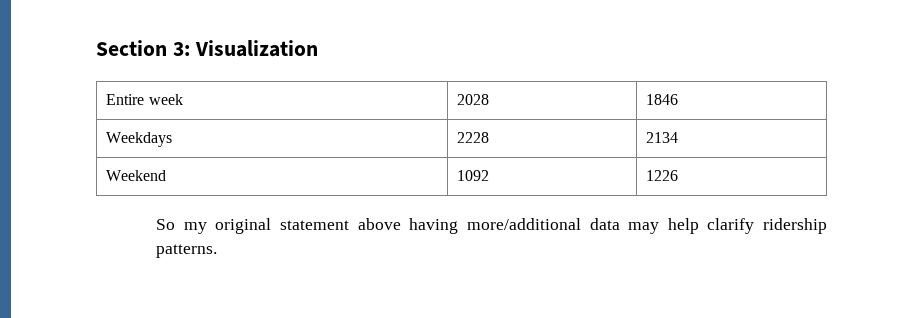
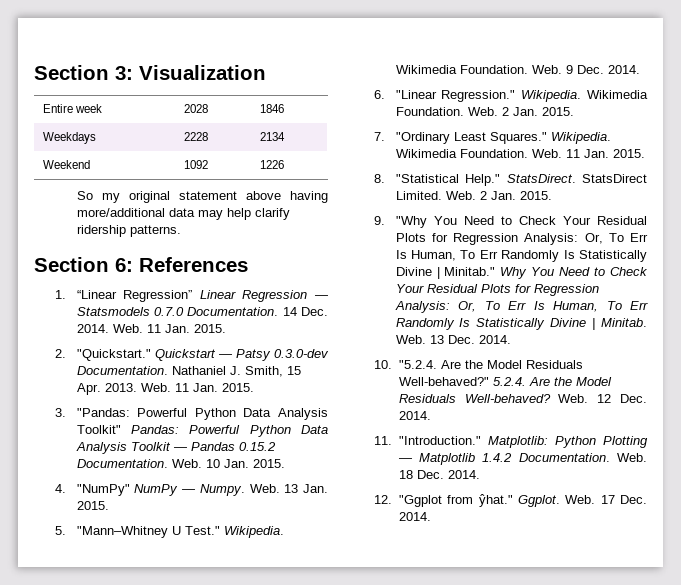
(218, 251) none -> [34,257,248,272] [55,290,330,302] [76,307,329,316] [76,324,226,333] [55,349,330,361] [76,366,301,377] [76,383,254,395] [55,408,329,420] [76,425,329,437] [75,442,276,454] [76,459,285,468] [55,484,328,496] [76,501,109,510] [55,526,284,538] [395,65,640,74] [374,90,648,102] [395,107,574,116] [374,132,611,144] [395,149,645,158] [374,174,647,186] [395,191,552,200] [374,216,647,228] [395,233,648,245] [395,250,647,262] [395,267,648,279] [395,284,599,296] [394,301,648,313] [395,318,647,330] [395,335,511,344] [374,360,583,369] [398,377,612,386] [398,394,647,403] [398,411,431,420] [374,436,648,448] [397,453,647,465] [398,470,480,479] [374,494,647,507] [398,512,431,521] // Section 6: References // 1. “Linear Regression” Linear Regression — Statsmodels 0.7.0 Documentation. 14 Dec. 2014. Web. 11 Jan. 2015. // 2. "Quickstart." Quickstart — Patsy 0.3.0-dev Documentation. Nathaniel J. Smith, 15 Apr. 2013. Web. 11 Jan. 2015. // 3. "Pandas: Powerful Python Data Analysis Toolkit" Pandas: Powerful Python Data Analysis Toolkit — Pandas 0.15.2 Documentation. Web. 10 Jan. 2015. // 4. "NumPy" NumPy — Numpy. Web. 13 Jan. 2015. // 5. "Mann–Whitney U Test." Wikipedia. Wikimedia Foundation. Web. 9 Dec. 2014. // 6. "Linear Regression." Wikipedia. Wikimedia Foundation. Web. 2 Jan. 2015. // 7. "Ordinary Least Squares." Wikipedia. Wikimedia Foundation. Web. 11 Jan. 2015. // 8. "Statistical Help." StatsDirect. StatsDirect Limited. Web. 2 Jan. 2015. // 9. "Why You Need to Check Your Residual Plots for Regression Analysis: Or, To Err Is Human, To Err Randomly Is Statistically Divine | Minitab." Why You Need to Check Your Residual Plots for Regression Analysis: Or, To Err Is Human, To Err Randomly Is Statistically Divine | Minitab. Web. 13 Dec. 2014. // 10. "5.2.4. Are the Model Residuals Well-behaved?" 5.2.4. Are the Model Residuals Well-behaved? Web. 12 Dec. 2014. // 11. "Introduction." Matplotlib: Python Plotting — Matplotlib 1.4.2 Documentation. Web. 18 Dec. 2014. // 12. "Ggplot from ŷhat." Ggplot. Web. 17 Dec. 2014.

